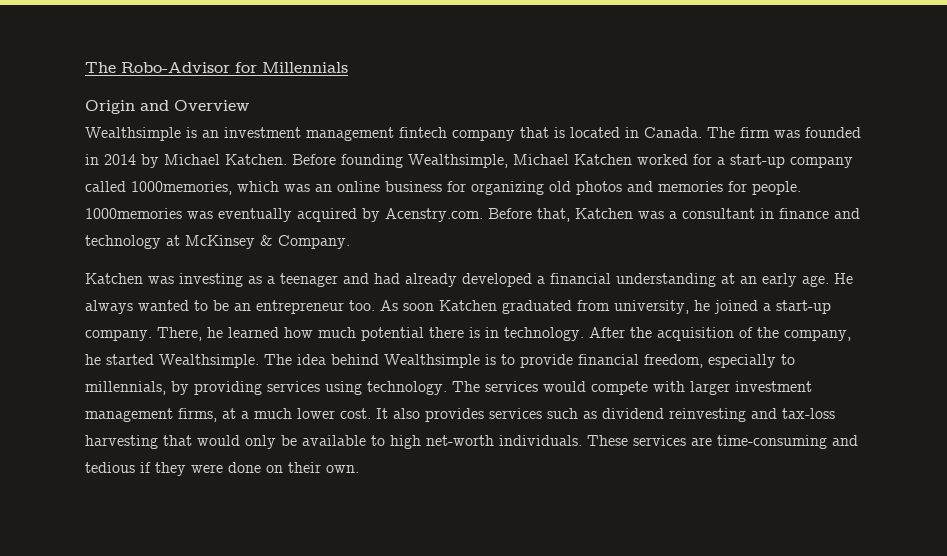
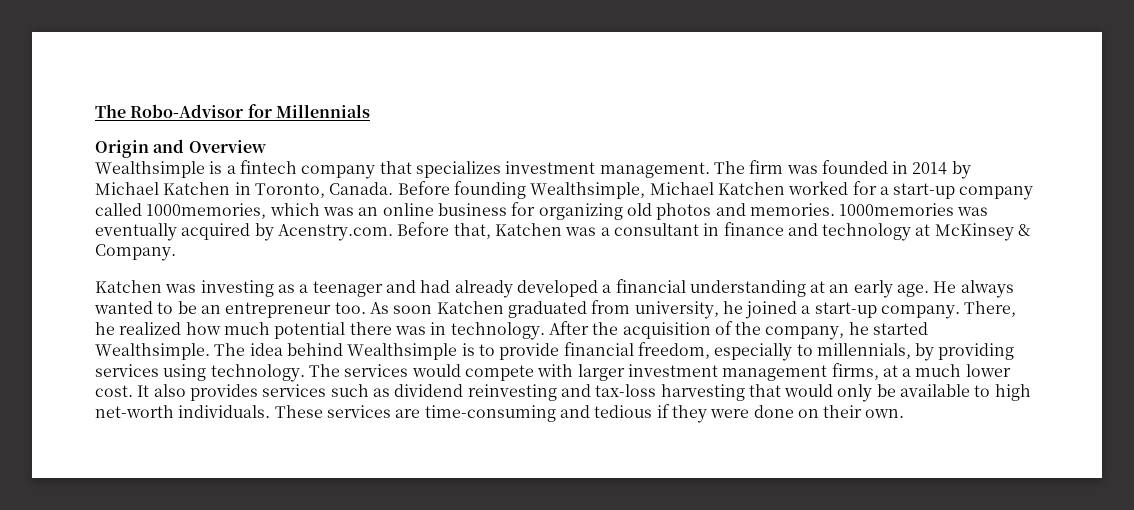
[202,127,702,141] an investment management fintech company that is located in Canada. -> [226,160,710,179] a fintech company that specializes investment management.
[225,154,287,165] Katchen. -> [163,182,394,198] Katchen in Toronto, Canada.
[658,181,801,195] memories for people. -> [749,203,835,216] memories.
[228,327,279,338] learned -> [119,322,182,335] realized
[469,327,480,338] is -> [394,326,426,335] was

